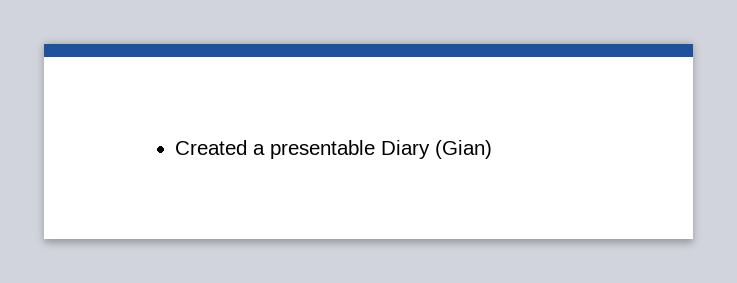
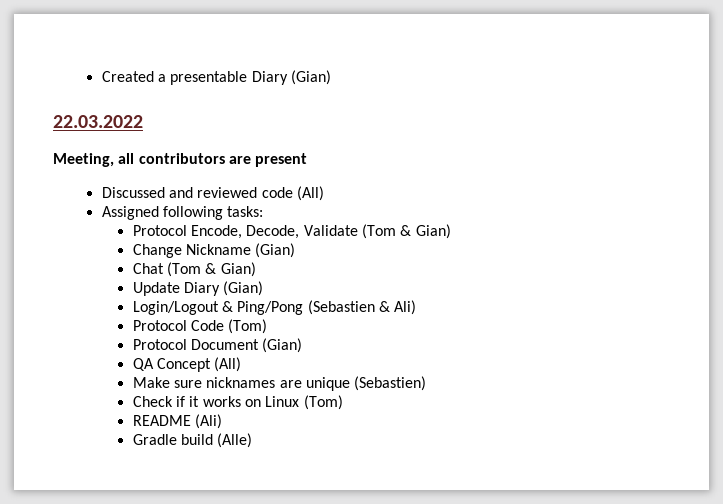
(493, 149) none -> [53,115,143,128] [53,153,308,167] [101,186,324,201] [101,206,264,220] [132,224,451,239] [132,243,296,258] [132,262,256,277] [132,281,264,296] [132,300,417,315] [132,319,268,334] [132,338,303,353] [132,357,242,372] [132,376,427,391] [132,395,343,410] [132,414,223,429] [132,433,253,448] // 22.03.2022 // Meeting, all contributors are present // Discussed and reviewed code (All) // Assigned following tasks: // Protocol Encode, Decode, Validate (Tom & Gian) // Change Nickname (Gian) // Chat (Tom & Gian) // Update Diary (Gian) // Login/Logout & Ping/Pong (Sebastien & Ali) // Protocol Code (Tom) // Protocol Document (Gian) // QA Concept (All) // Make sure nicknames are unique (Sebastien) // Check if it works on Linux (Tom) // README (Ali) // Gradle build (Alle)

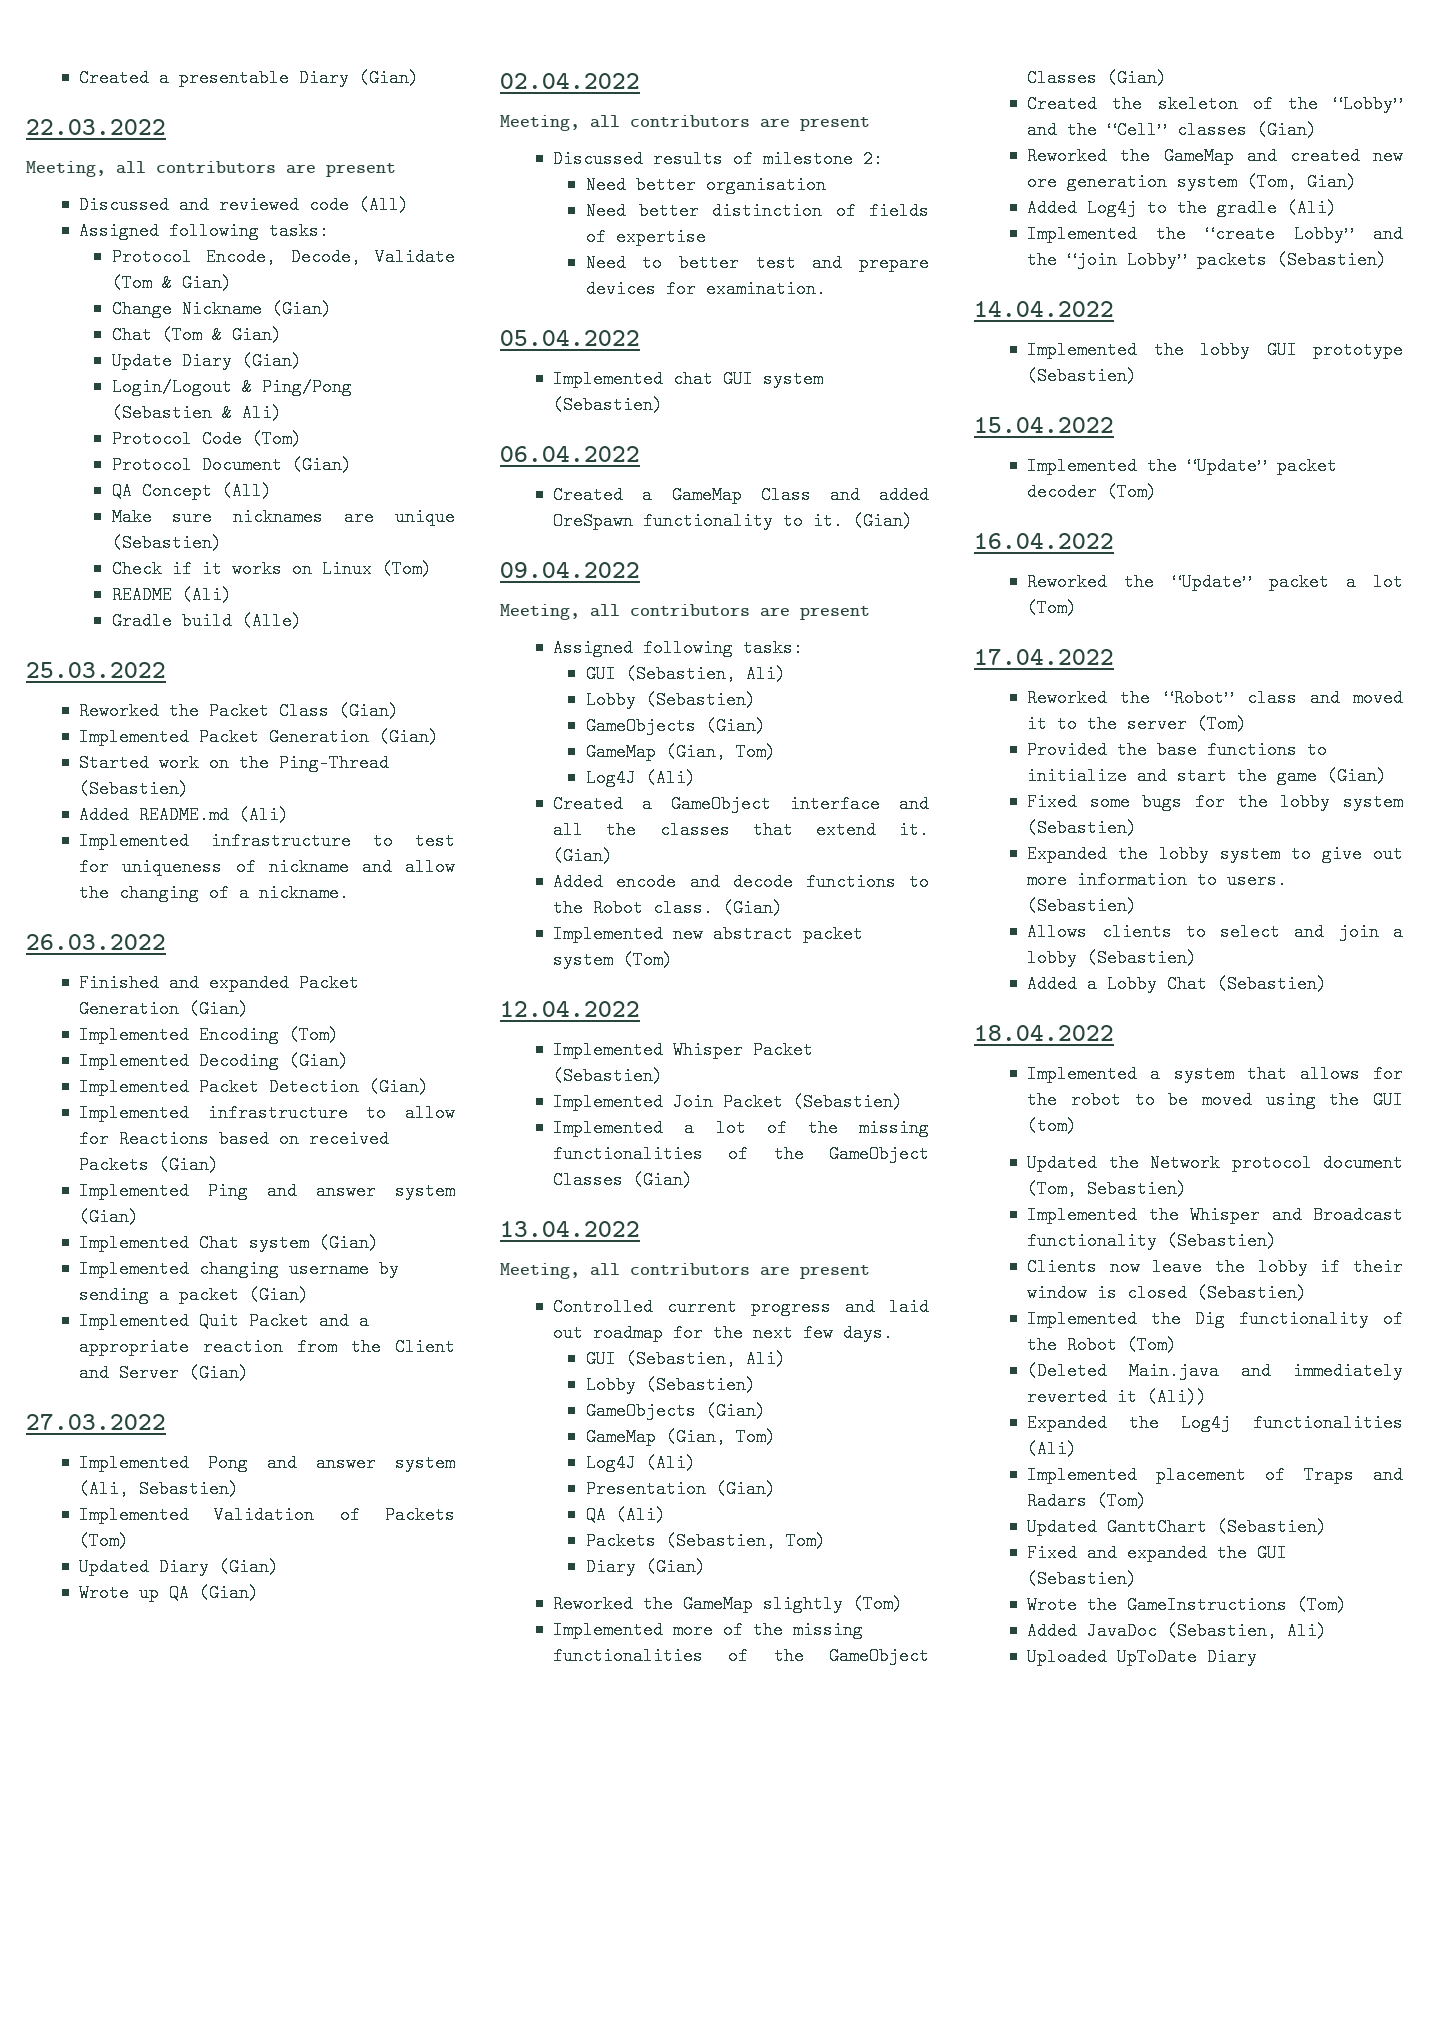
(253, 440) none -> [26,662,166,678] [79,702,400,720] [79,728,440,746] [79,754,390,772] [79,780,190,798] [79,806,290,824] [79,832,455,850] [79,858,455,876] [79,884,350,902] [26,934,166,950] [79,974,360,992] [79,1000,250,1018] [79,1026,340,1044] [79,1052,350,1070] [79,1078,430,1096] [79,1104,455,1122] [79,1130,390,1148] [79,1156,220,1174] [79,1182,456,1200] [79,1208,140,1226] [79,1234,380,1252] [79,1260,400,1278] [79,1286,310,1304] [79,1312,370,1330] [79,1338,456,1356] [79,1364,250,1382] [26,1414,166,1430] [79,1454,456,1472] [79,1480,240,1498] [79,1506,455,1524] [79,1532,130,1550] [79,1558,280,1576] [79,1584,260,1602] [500,73,640,89] [500,115,870,131] [553,150,884,168] [585,176,826,194] [585,202,929,220] [585,228,706,246] [585,254,929,272] [585,280,826,298] [500,330,640,346] [553,370,824,388] [553,396,664,414] [500,446,640,462] [553,486,929,504] [553,512,914,530] [500,562,640,578] [500,604,870,620] [553,639,804,657] [585,665,786,683] [585,691,756,709] [585,717,766,735] [585,743,776,761] [585,769,696,787] [553,795,929,813] [553,821,929,839] [553,847,614,865] [553,873,929,891] [553,899,784,917] [553,925,864,943] [553,951,674,969] [500,1001,640,1017] [553,1041,814,1059] [553,1067,664,1085] [553,1093,904,1111] [553,1119,929,1137] [553,1145,929,1163] [553,1171,694,1189] [500,1221,640,1237] [500,1263,870,1279] [553,1298,929,1316] [553,1324,894,1342] [585,1350,786,1368] [585,1376,756,1394] [585,1402,766,1420] [585,1428,776,1446] [585,1454,696,1472] [585,1480,776,1498] [585,1506,666,1524] [585,1532,826,1550] [585,1558,706,1576] [553,1595,904,1613] [553,1621,864,1639] [553,1647,929,1665] [1027,69,1168,87] [1027,95,1403,113] [1027,121,1318,139] [1027,147,1403,165] [1027,173,1358,191] [1027,199,1338,217] [1027,225,1403,243] [1027,251,1388,269] [974,301,1114,317] [1027,341,1403,359] [1027,367,1138,385] [974,417,1114,433] [1027,457,1338,475] [1027,483,1158,501] [974,533,1114,549] [1027,573,1403,591] [1027,599,1078,617] [974,649,1114,665] [1027,689,1403,707] [1027,715,1248,733] [1027,741,1328,759] [1027,767,1388,785] [1027,793,1403,811] [1027,819,1138,837] [1027,845,1403,863] [1027,871,1288,889] [1027,897,1138,915] [1027,923,1403,941] [1027,949,1198,967] [1027,975,1328,993] [974,1025,1114,1041] [1027,1065,1403,1083] [1027,1091,1403,1109] [1027,1117,1078,1135] [1027,1154,1403,1172] [1027,1180,1188,1198] [1027,1206,1403,1224] [1027,1232,1278,1250] [1027,1258,1403,1276] [1027,1284,1308,1302] [1027,1310,1403,1328] [1027,1336,1178,1354] [1027,1362,1403,1380] [1027,1388,1208,1406] [1027,1414,1403,1432] [1027,1440,1078,1458] [1027,1466,1403,1484] [1027,1492,1148,1510] [1027,1518,1328,1536] [1027,1544,1288,1562] [1027,1570,1138,1588] [1027,1596,1348,1614] [1027,1622,1328,1640] [1027,1648,1258,1666] // 25.03.2022 // Reworked the Packet Class (Gian) // Implemented Packet Generation (Gian) // Started work on the Ping-Thread (Sebastien) // Added README.md (Ali) // Implemented infrastructure to test for uniqueness of nickname and allow the changing of a nickname. // 26.03.2022 // Finished and expanded Packet Generation (Gian) // Implemented Encoding (Tom) // Implemented Decoding (Gian) // Implemented Packet Detection (Gian) // Implemented infrastructure to allow for Reactions based on received Packets (Gian) // Implemented Ping and answer system (Gian) // Implemented Chat system (Gian) // Implemented changing username by sending a packet (Gian) // Implemented Quit Packet and a appropriate reaction from the Client and Server (Gian) // 27.03.2022 // Implemented Pong and answer system (Ali, Sebastien) // Implemented Validation of Packets (Tom) // Updated Diary (Gian) // Wrote up QA (Gian) // 02.04.2022 // Meeting, all contributors are present // Discussed results of milestone 2: // Need better organisation // Need better distinction of fields of expertise // Need to better test and prepare devices for examination. // 05.04.2022 // Implemented chat GUI system (Sebastien) // 06.04.2022 // Created a GameMap Class and added OreSpawn functionality to it. (Gian) // 09.04.2022 // Meeting, all contributors are present // Assigned following tasks: // GUI (Sebastien, Ali) // Lobby (Sebastien) // GameObjects (Gian) // GameMap (Gian, Tom) // Log4J (Ali) // Created a GameObject interface and all the classes that extend it. (Gian) // Added encode and decode functions to the Robot class. (Gian) // Implemented new abstract packet system (Tom) // 12.04.2022 // Implemented Whisper Packet (Sebastien) // Implemented Join Packet (Sebastien) // Implemented a lot of the missing functionalities of the GameObject Classes (Gian) // 13.04.2022 // Meeting, all contributors are present // Controlled current progress and laid out roadmap for the next few days. // GUI (Sebastien, Ali) // Lobby (Sebastien) // GameObjects (Gian) // GameMap (Gian, Tom) // Log4J (Ali) // Presentation (Gian) // QA (Ali) // Packets (Sebastien, Tom) // Diary (Gian) // Reworked the GameMap slightly (Tom) // Implemented more of the missing functionalities of the GameObject Classes (Gian) // Created the skeleton of the “Lobby” and the “Cell” classes (Gian) // Reworked the GameMap and created new ore generation system (Tom, Gian) // Added Log4j to the gradle (Ali) // Implemented the “create Lobby” and the “join Lobby” packets (Sebastien) // 14.04.2022 // Implemented the lobby GUI prototype (Sebastien) // 15.04.2022 // Implemented the “Update” packet decoder (Tom) // 16.04.2022 // Reworked the “Update” packet a lot (Tom) // 17.04.2022 // Reworked the “Robot” class and moved it to the server (Tom) // Provided the base functions to initialize and start the game (Gian) // Fixed some bugs for the lobby system (Sebastien) // Expanded the lobby system to give out more information to users. (Sebastien) // Allows clients to select and join a lobby (Sebastien) // Added a Lobby Chat (Sebastien) // 18.04.2022 // Implemented a system that allows for the robot to be moved using the GUI (tom) // Updated the Network protocol document (Tom, Sebastien) // Implemented the Whisper and Broadcast functionality (Sebastien) // Clients now leave the lobby if their window is closed (Sebastien) // Implemented the Dig functionality of the Robot (Tom) // (Deleted Main.java and immediately reverted it (Ali)) // Expanded the Log4j functionalities (Ali) // Implemented placement of Traps and Radars (Tom) // Updated GanttChart (Sebastien) // Fixed and expanded the GUI (Sebastien) // Wrote the GameInstructions (Tom) // Added JavaDoc (Sebastien, Ali) // Uploaded UpToDate Diary

